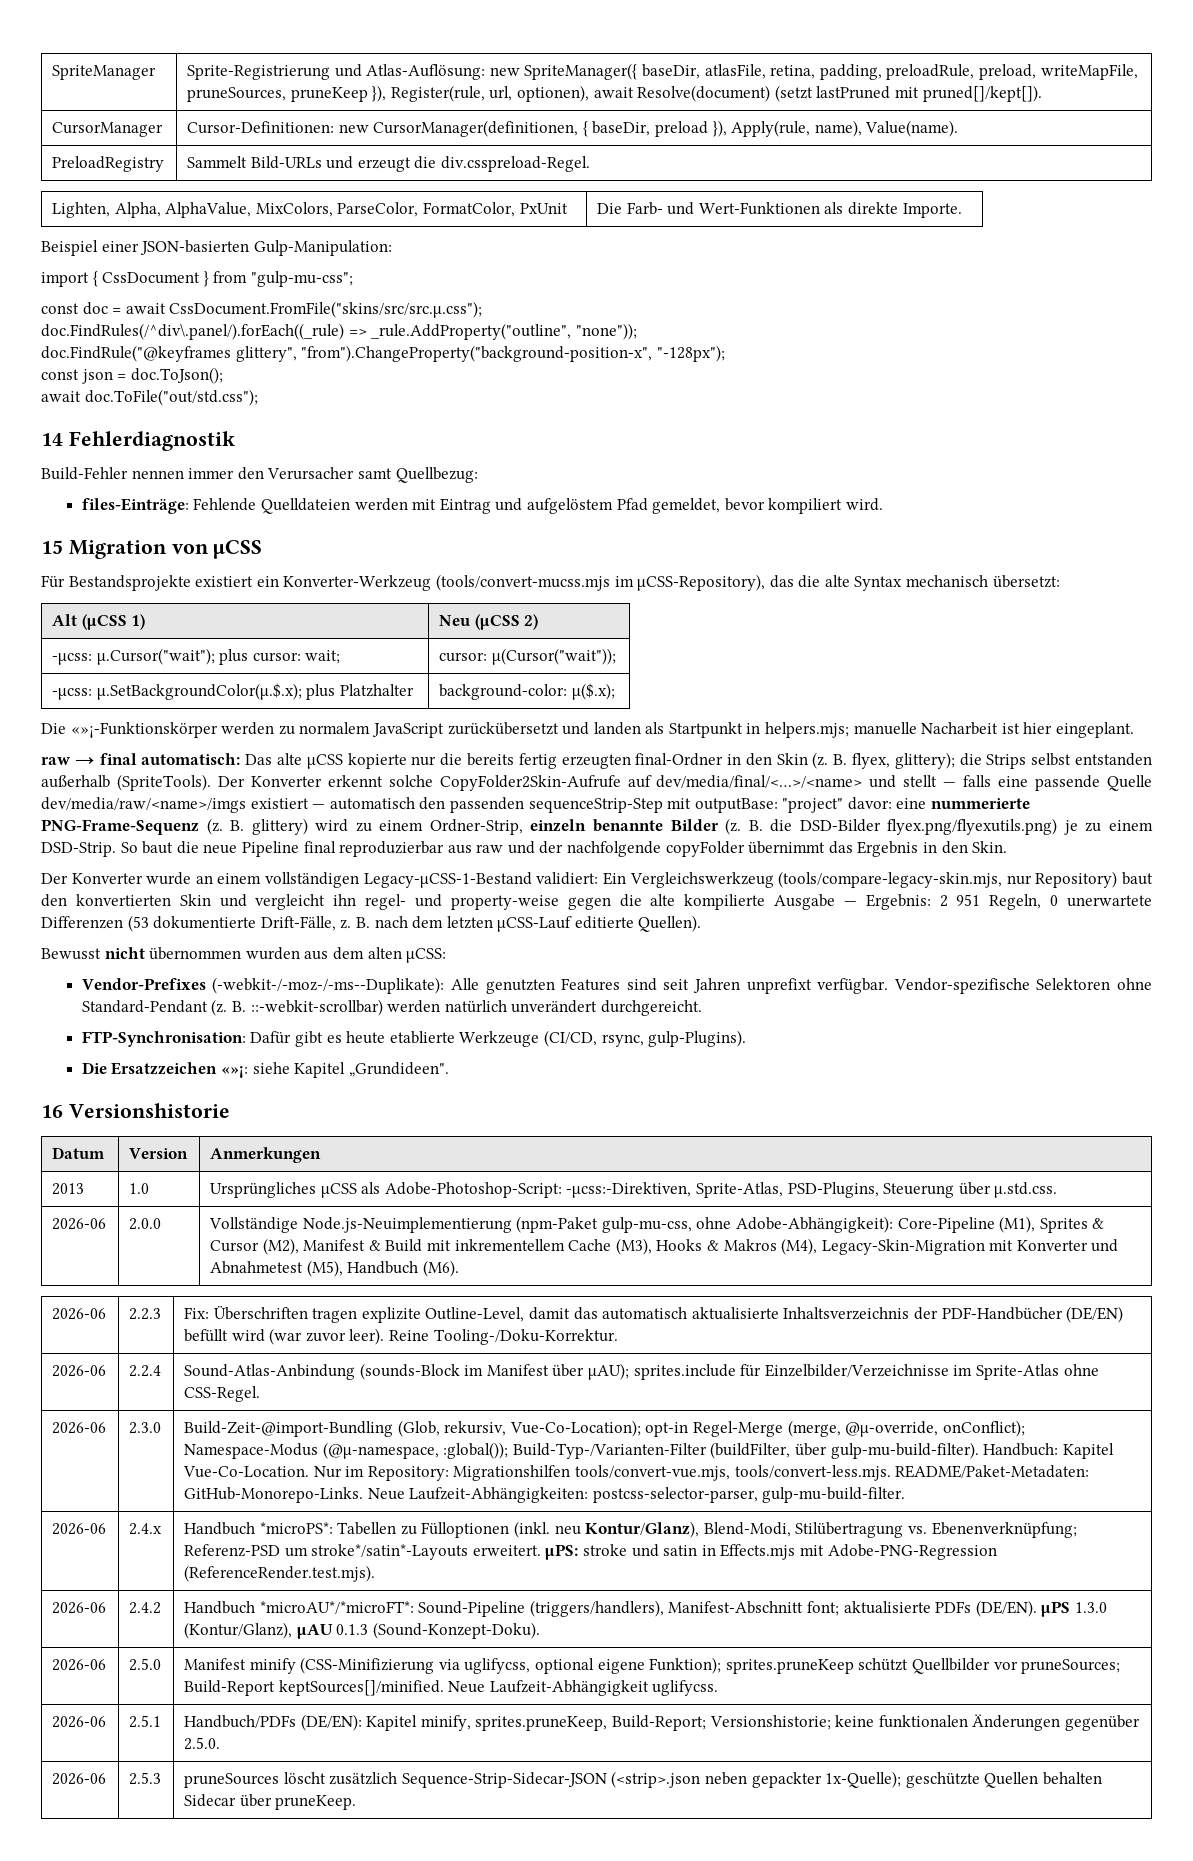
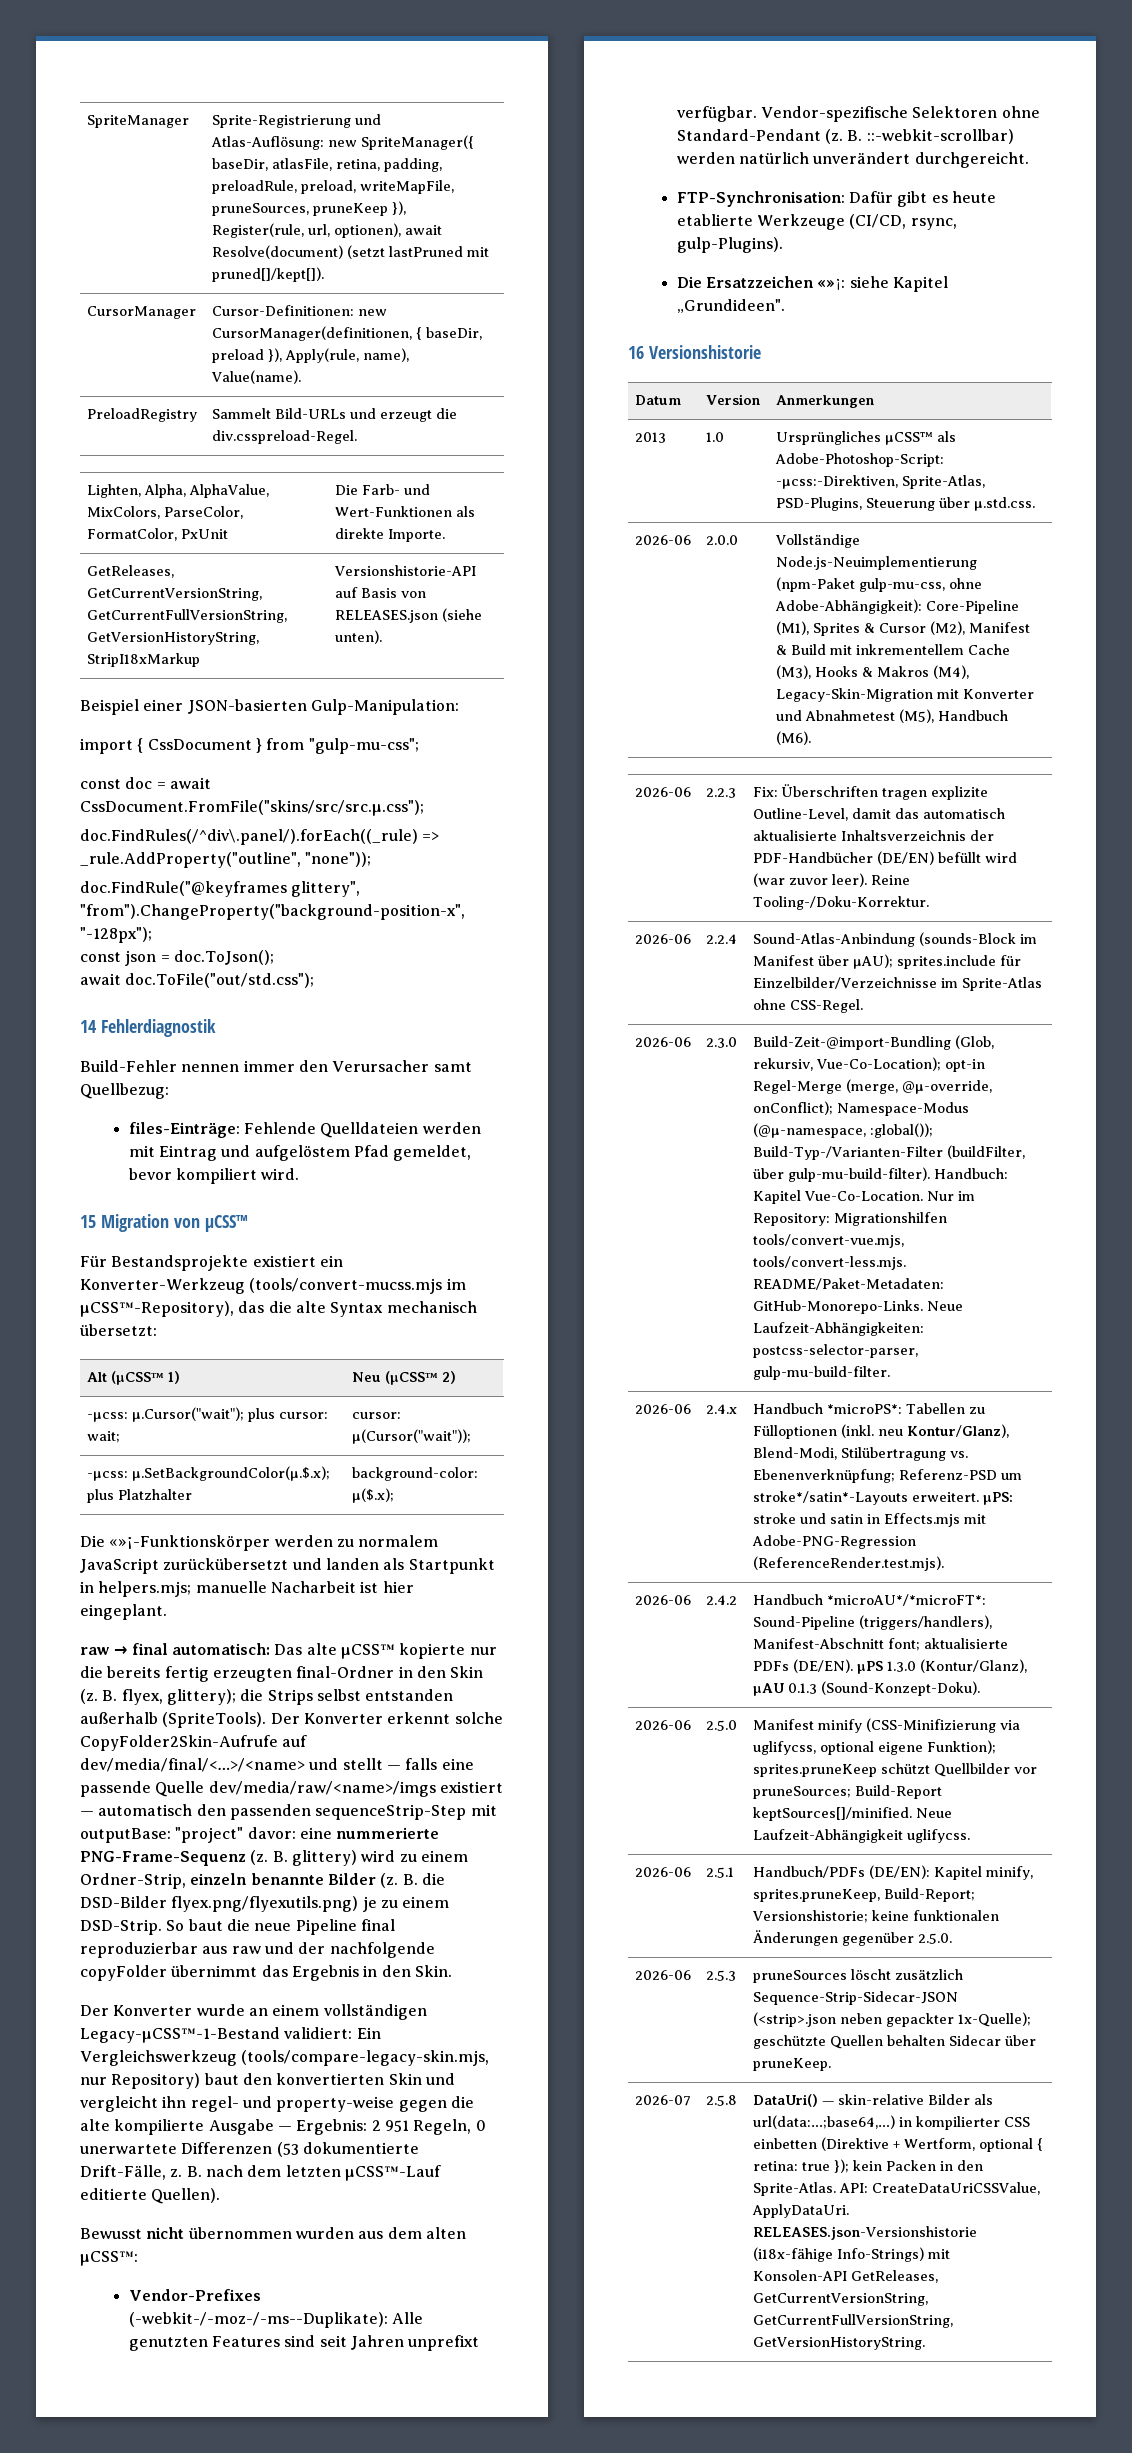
(962, 210) none -> [87,565,175,578] [87,588,263,601] [87,609,288,623] [87,632,260,645] [87,653,201,667] [334,565,477,576] [335,587,427,598] [335,608,483,623] [335,630,383,644] // GetReleases, GetCurrentVersionString, GetCurrentFullVersionString, GetVersionHistoryString, StripI18xMarkup | Versionshistorie-API auf Basis von RELEASES.json (siehe unten).
[213,540,263,559] µCSS -> [204,1215,248,1232] µCSS™
[637,574,766,591] µCSS-Repository), -> [80,1301,234,1317] µCSS™-Repository),
[81,614,127,630] (µCSS -> [111,1371,165,1385] (µCSS™
[474,614,520,630] (µCSS -> [385,1371,439,1385] (µCSS™
[306,754,343,769] µCSS -> [340,1644,395,1659] µCSS™
[363,872,532,888] Legacy-µCSS-1-Bestand -> [80,2027,280,2043] Legacy-µCSS™-1-Bestand
[497,916,573,932] µCSS-Lauf -> [344,2165,441,2181] µCSS™-Lauf
[406,948,447,963] µCSS: -> [80,2251,138,2266] µCSS™:
[320,1183,357,1198] µCSS -> [885,432,934,445] µCSS™
(357, 1802) none -> [635,2095,692,2106] [706,2095,738,2106] [753,2094,994,2107] [753,2115,1031,2130] [753,2137,1044,2152] [753,2159,984,2173] [753,2182,1041,2196] [752,2204,850,2218] [753,2226,978,2240] [753,2247,951,2262] [753,2270,939,2283] [753,2293,929,2306] [753,2314,954,2328] [753,2337,926,2350] // 2026-07 | 2.5.8 | DataUri() — skin-relative Bilder als url(data:…;base64,…) in kompilierter CSS einbetten (Direktive + Wertform, optional { retina: true }); kein Packen in den Sprite-Atlas. API: CreateDataUriCSSValue, ApplyDataUri. RELEASES.json-Versionshistorie (i18x-fähige Info-Strings) mit Konsolen-API GetReleases, GetCurrentVersionString, GetCurrentFullVersionString, GetVersionHistoryString.

